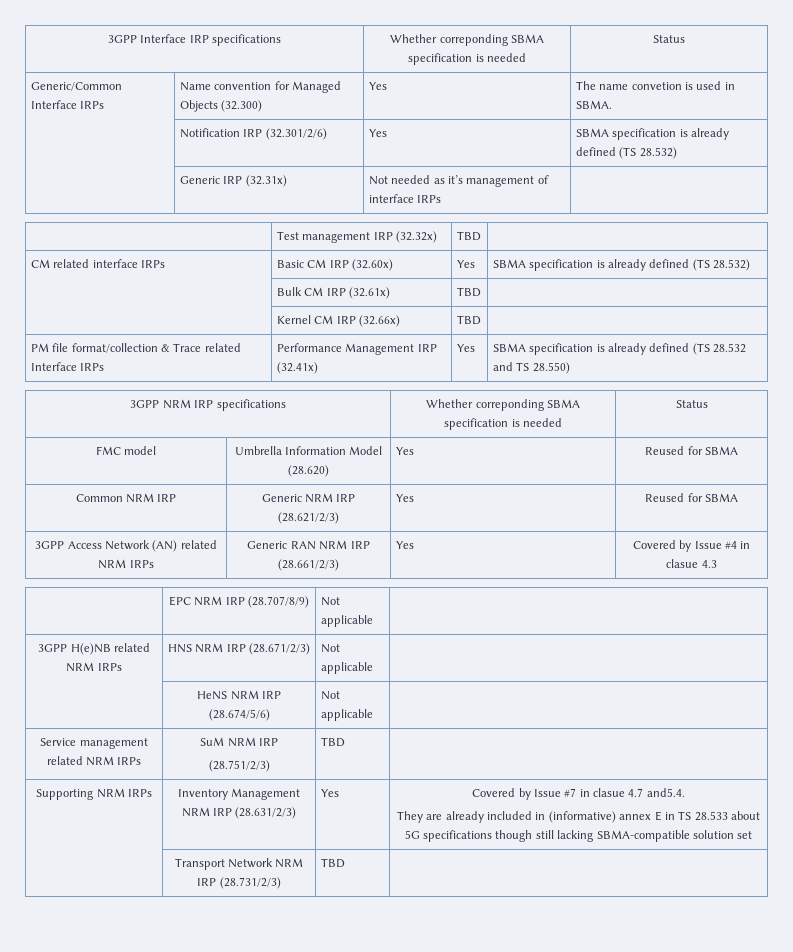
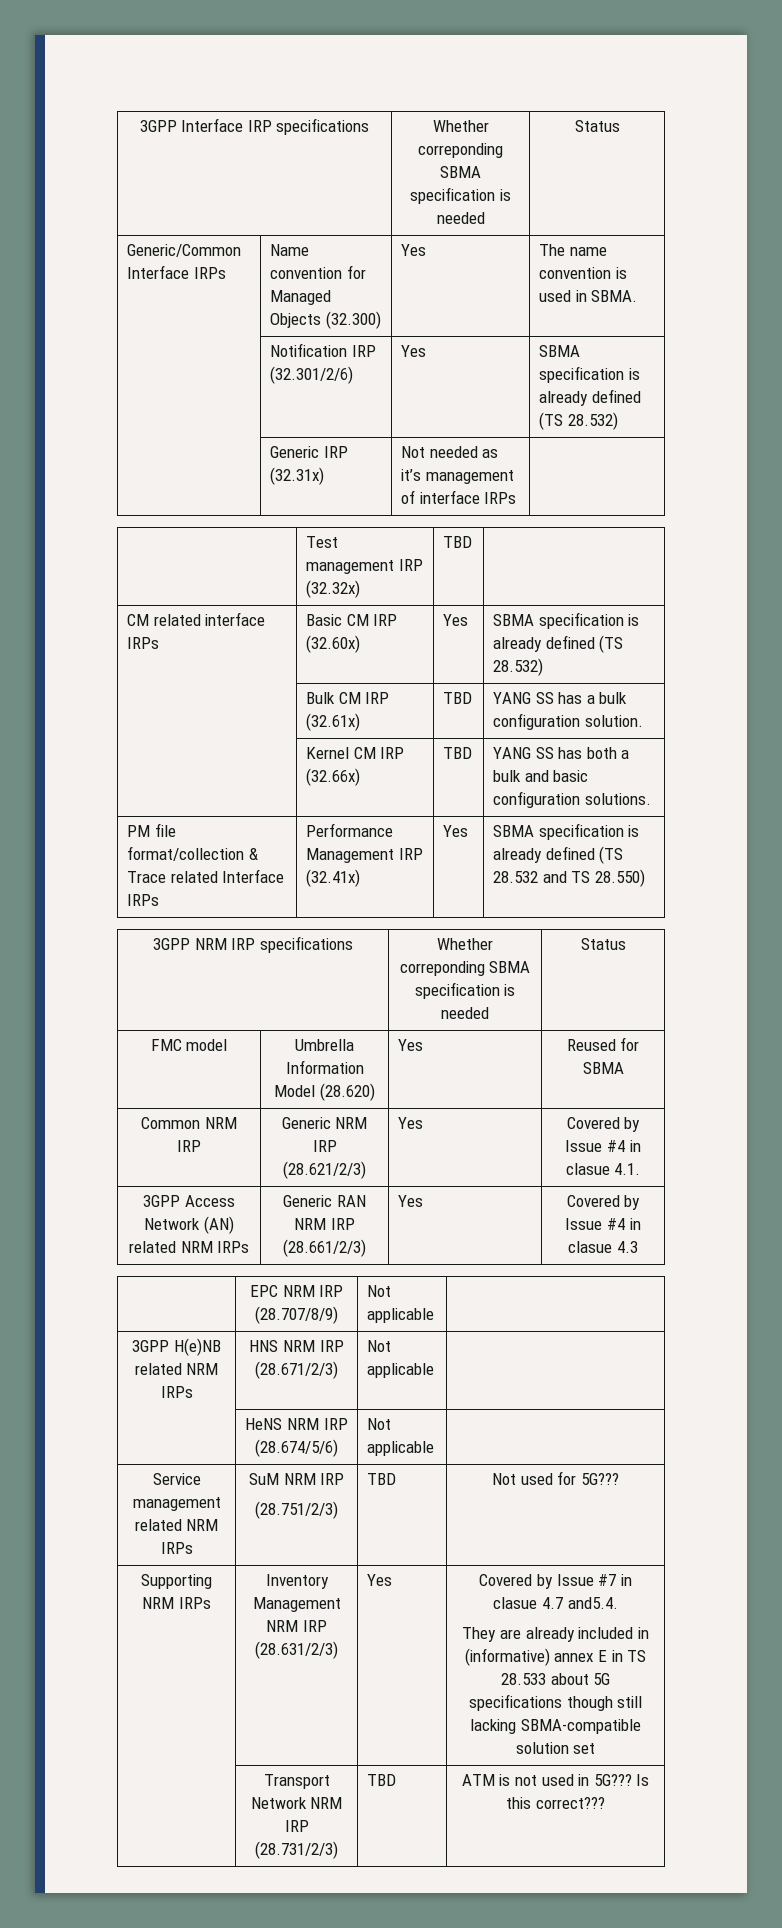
[631,82,682,90] convetion -> [538,267,611,279] convention
(481, 292) none -> [492,692,628,704] [492,713,643,730] YANG SS has a bulk configuration solution.
(481, 320) none -> [492,747,630,759] [492,770,589,782] [492,791,651,808] YANG SS has both a bulk and basic configuration solutions.
[645,493,738,502] Reused for SBMA -> [566,1117,641,1132] [565,1140,641,1152] [565,1163,641,1175] Covered by Issue #4 in clasue 4.1.
(345, 742) none -> [492,1471,619,1485] Not used for 5G???
(345, 863) none -> [461,1774,650,1786] [506,1797,605,1809] ATM is not used in 5G??? Is this correct???

